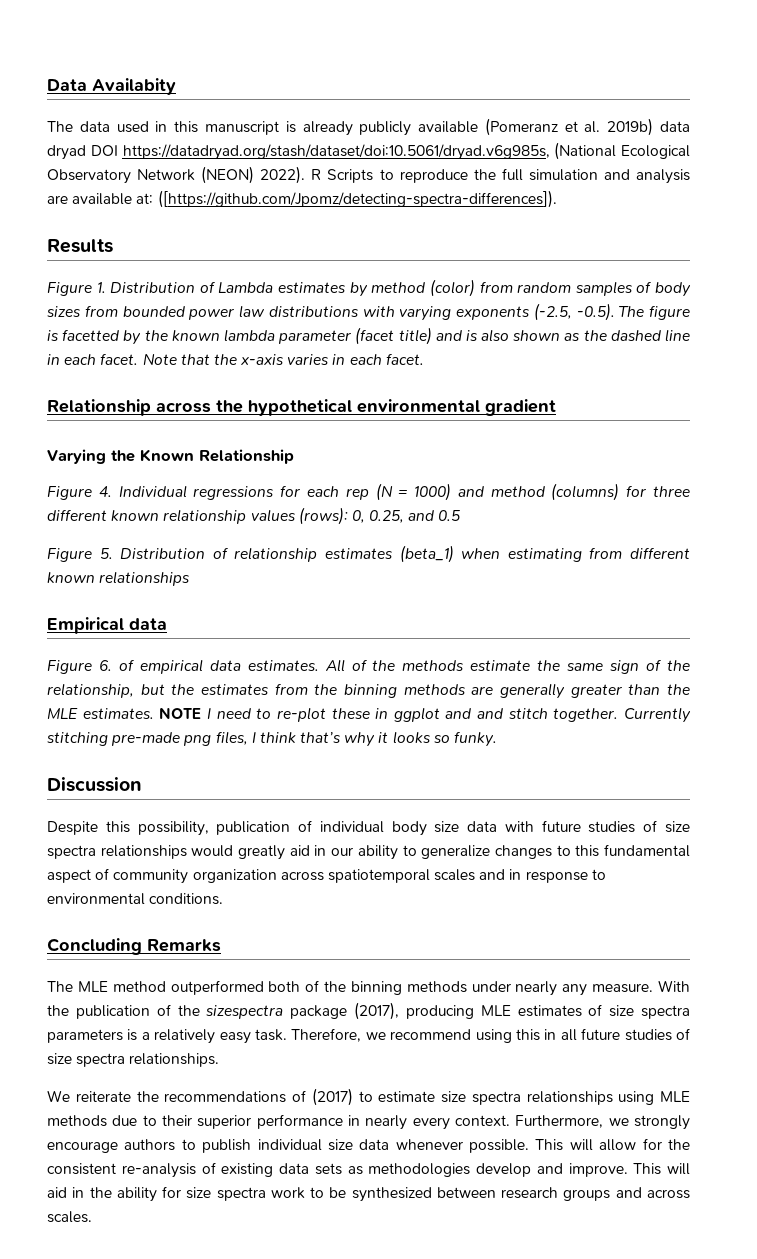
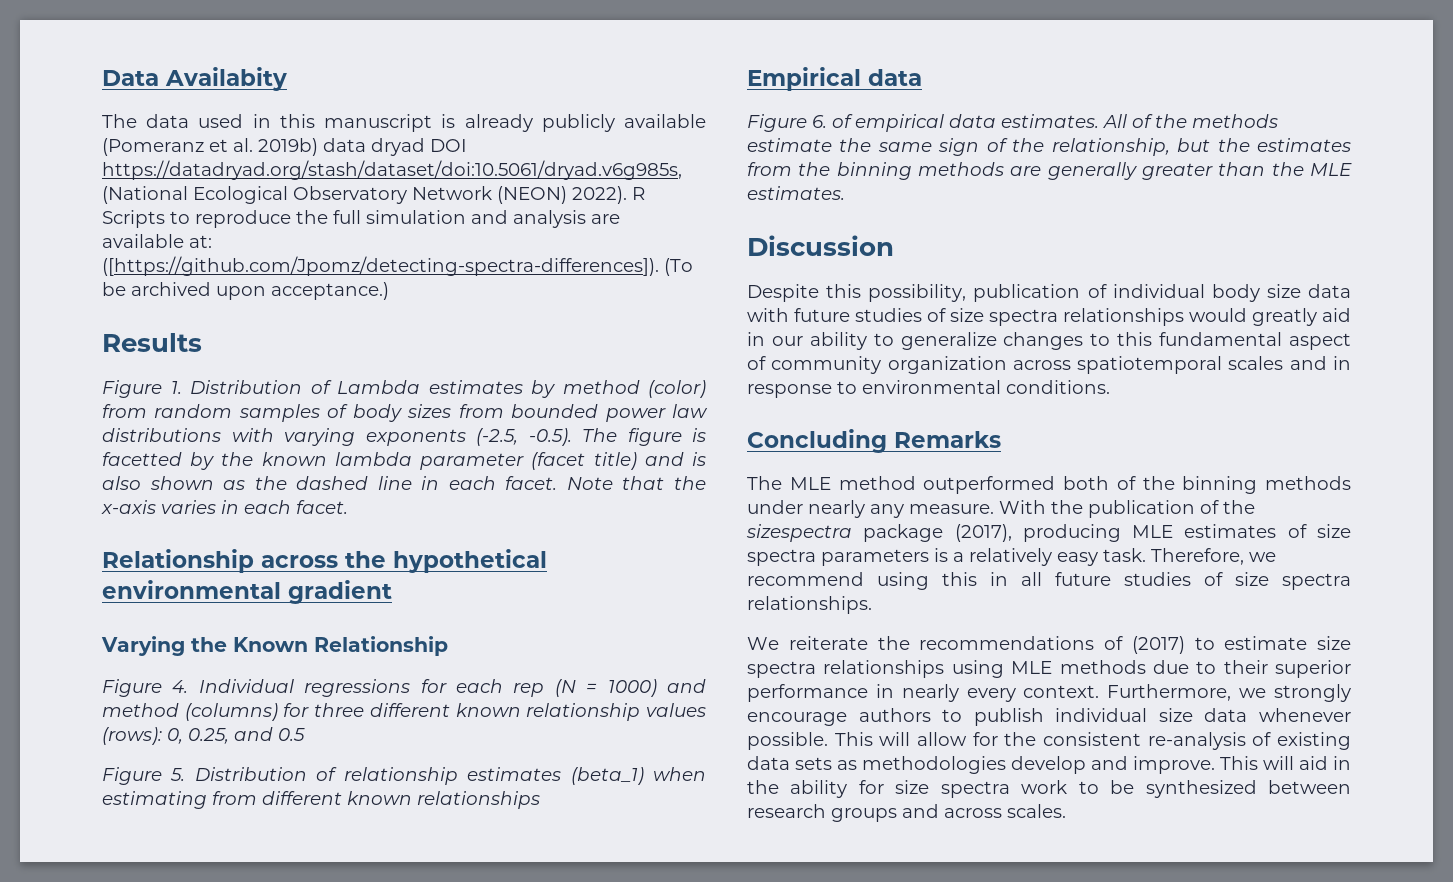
(557, 199) none -> [664,258,693,276] [102,282,389,300] (To be archived upon acceptance.)
[159,707,692,723] [47,731,498,747] NOTE I need to re-plot these in ggplot and and stitch together. Currently stitching pre-made png files, I think that’s why it looks so funky. -> (845, 193) none

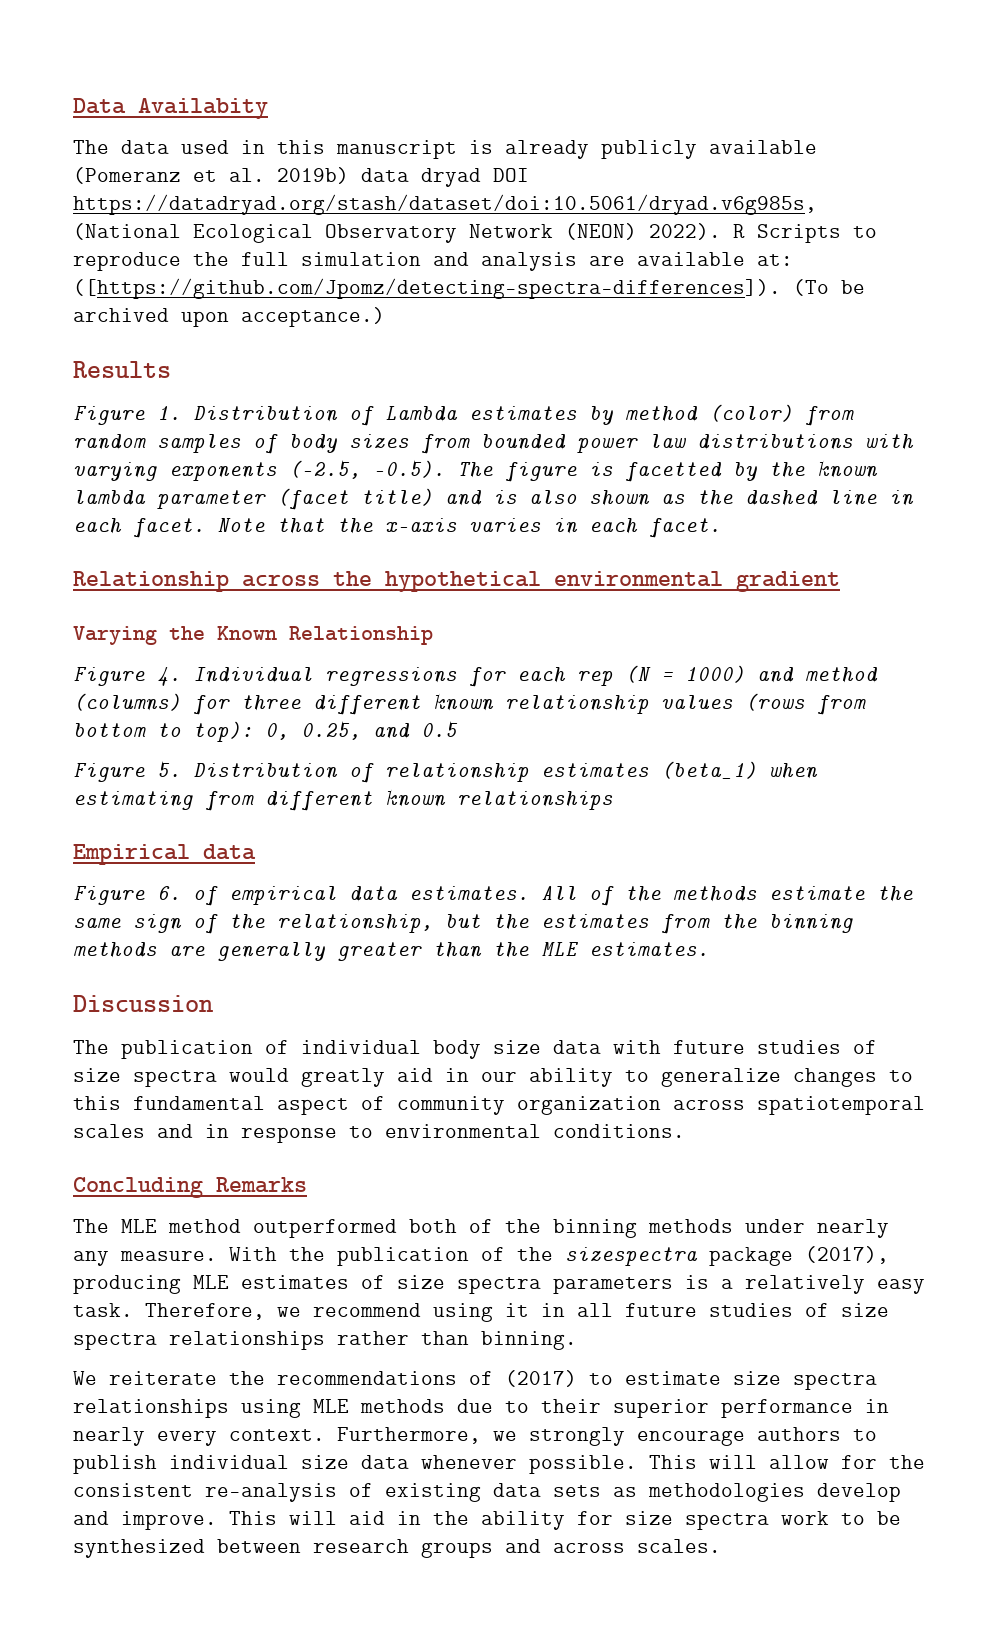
[102,727,162,745] (rows): -> [745,693,866,715] [73,721,253,742] (rows from bottom to top):
[747,284,967,302] Despite this possibility, -> [73,1040,109,1054] The
[1063,308,1184,326] relationships -> (217, 1078) none
[942,572,977,586] this -> [505,1303,529,1317] it
[747,596,872,614] relationships. -> [169,1331,577,1350] relationships rather than binning.

